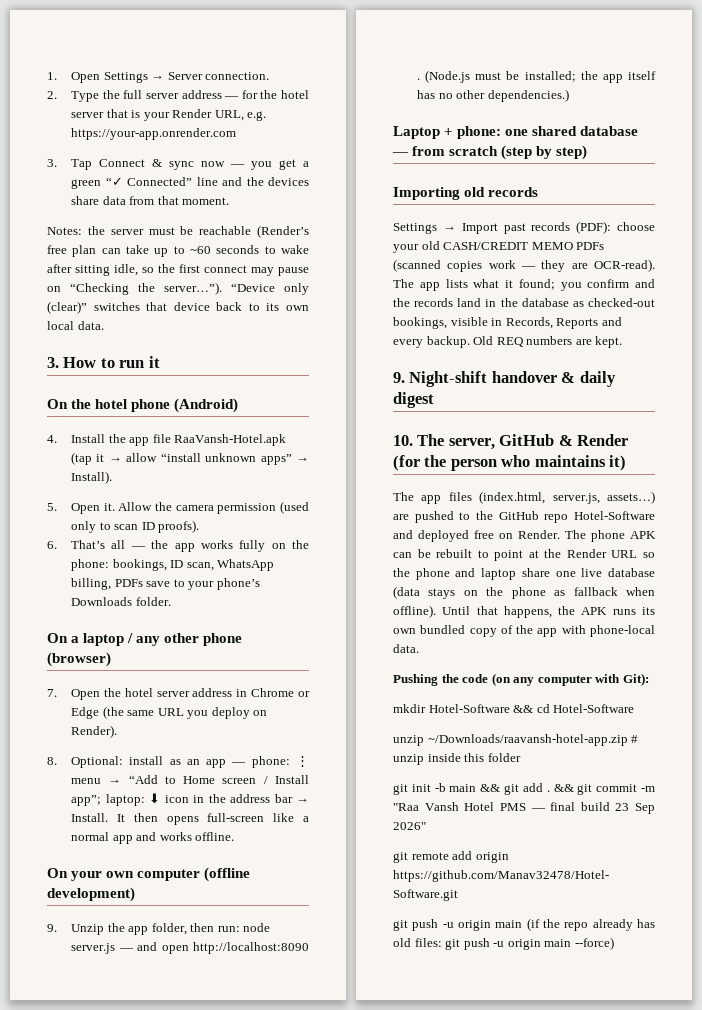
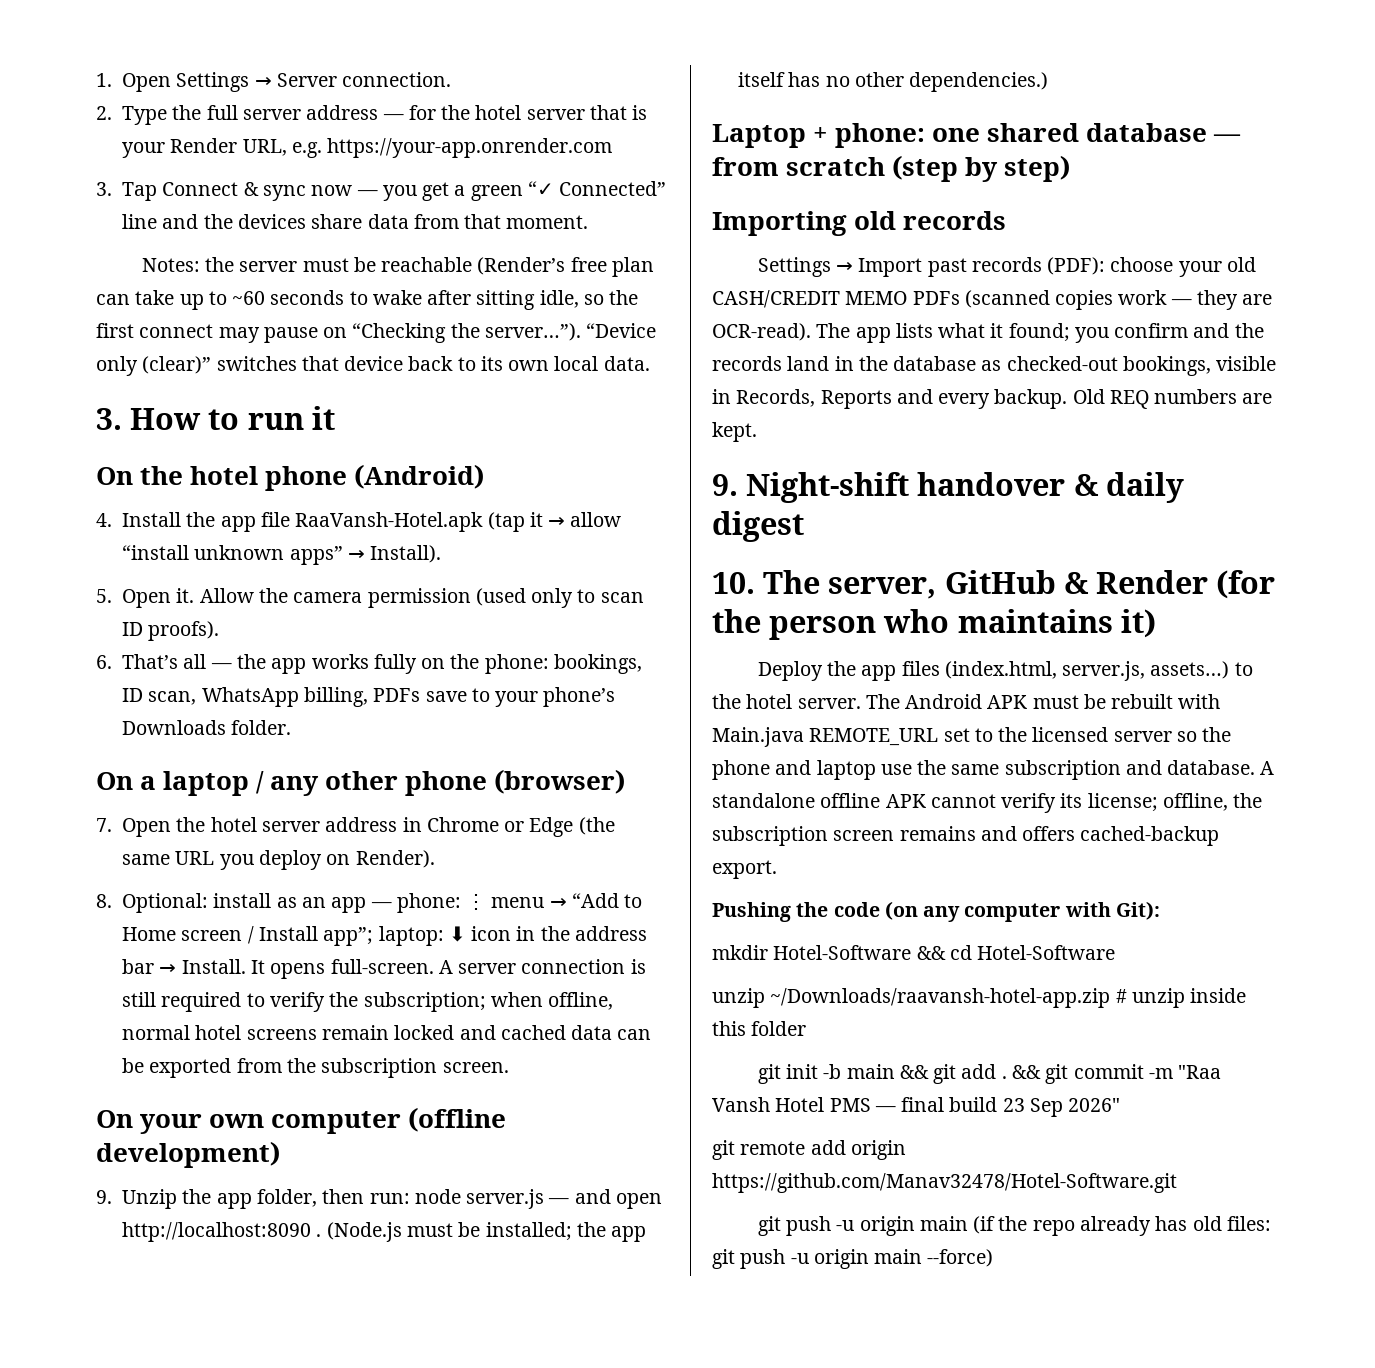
[133,813,309,825] [71,832,235,844] then opens full-screen like a normal app and works offline. -> [270,959,646,979] [122,992,614,1012] [122,1025,652,1040] [122,1058,509,1078] opens full-screen. A server connection is still required to verify the subscription; when offline, normal hotel screens remain locked and cached data can be exported from the subscription screen.
[393,492,414,501] The -> [757,661,857,681] Deploy the
[393,511,655,523] [393,530,656,542] [393,549,638,561] are pushed to the GitHub repo Hotel-Software and deployed free on Render. The phone APK can be rebuilt to point at the Render URL -> [1234,662,1253,676] [712,694,1221,709] [712,727,1172,747] to the hotel server. The Android APK must be rebuilt with Main.java REMOTE_URL set to the licensed server
[521,568,655,577] [393,586,655,599] [393,605,655,618] [393,625,655,637] [393,644,419,653] share one live database (data stays on the phone as fallback when offline). Until that happens, the APK runs its own bundled copy of the app with phone-local data. -> [880,760,1275,780] [712,793,1263,813] [712,826,1220,846] [712,860,777,879] use the same subscription and database. A standalone offline APK cannot verify its license; offline, the subscription screen remains and offers cached-backup export.

